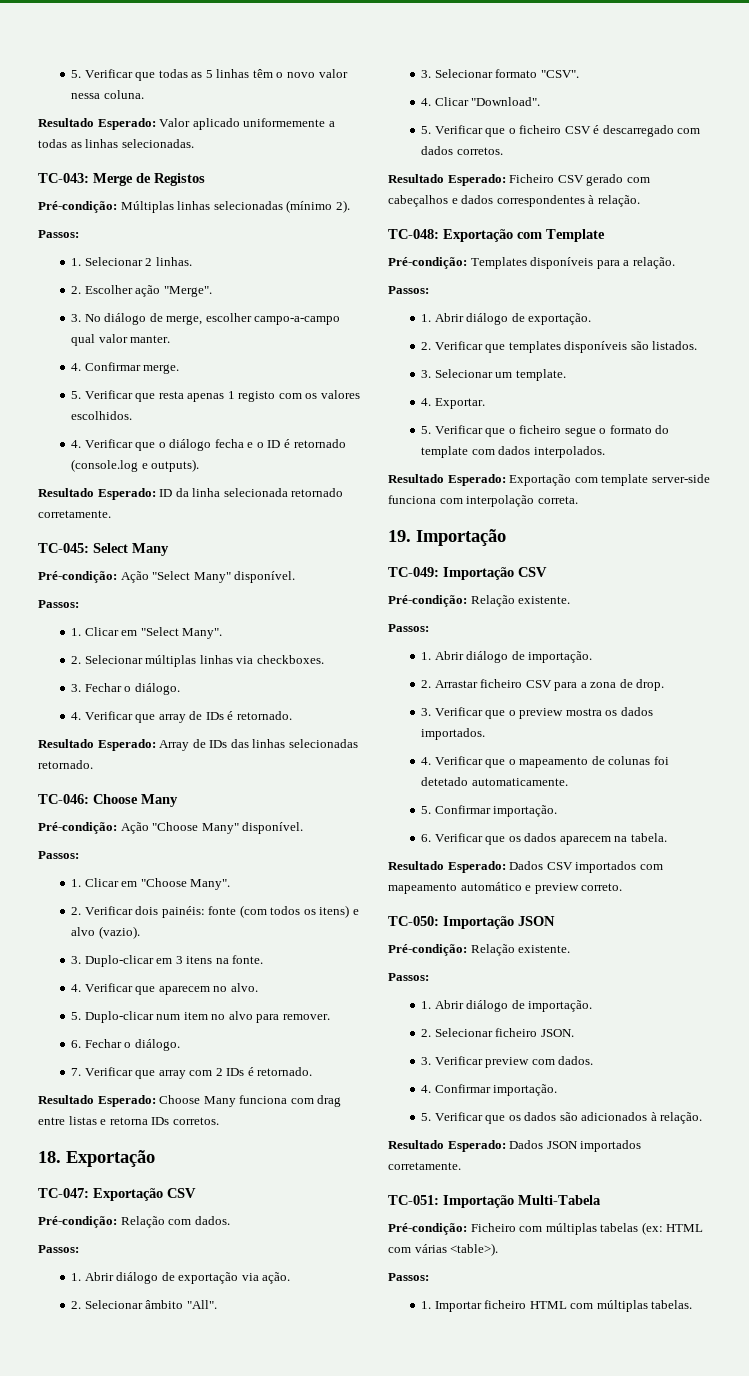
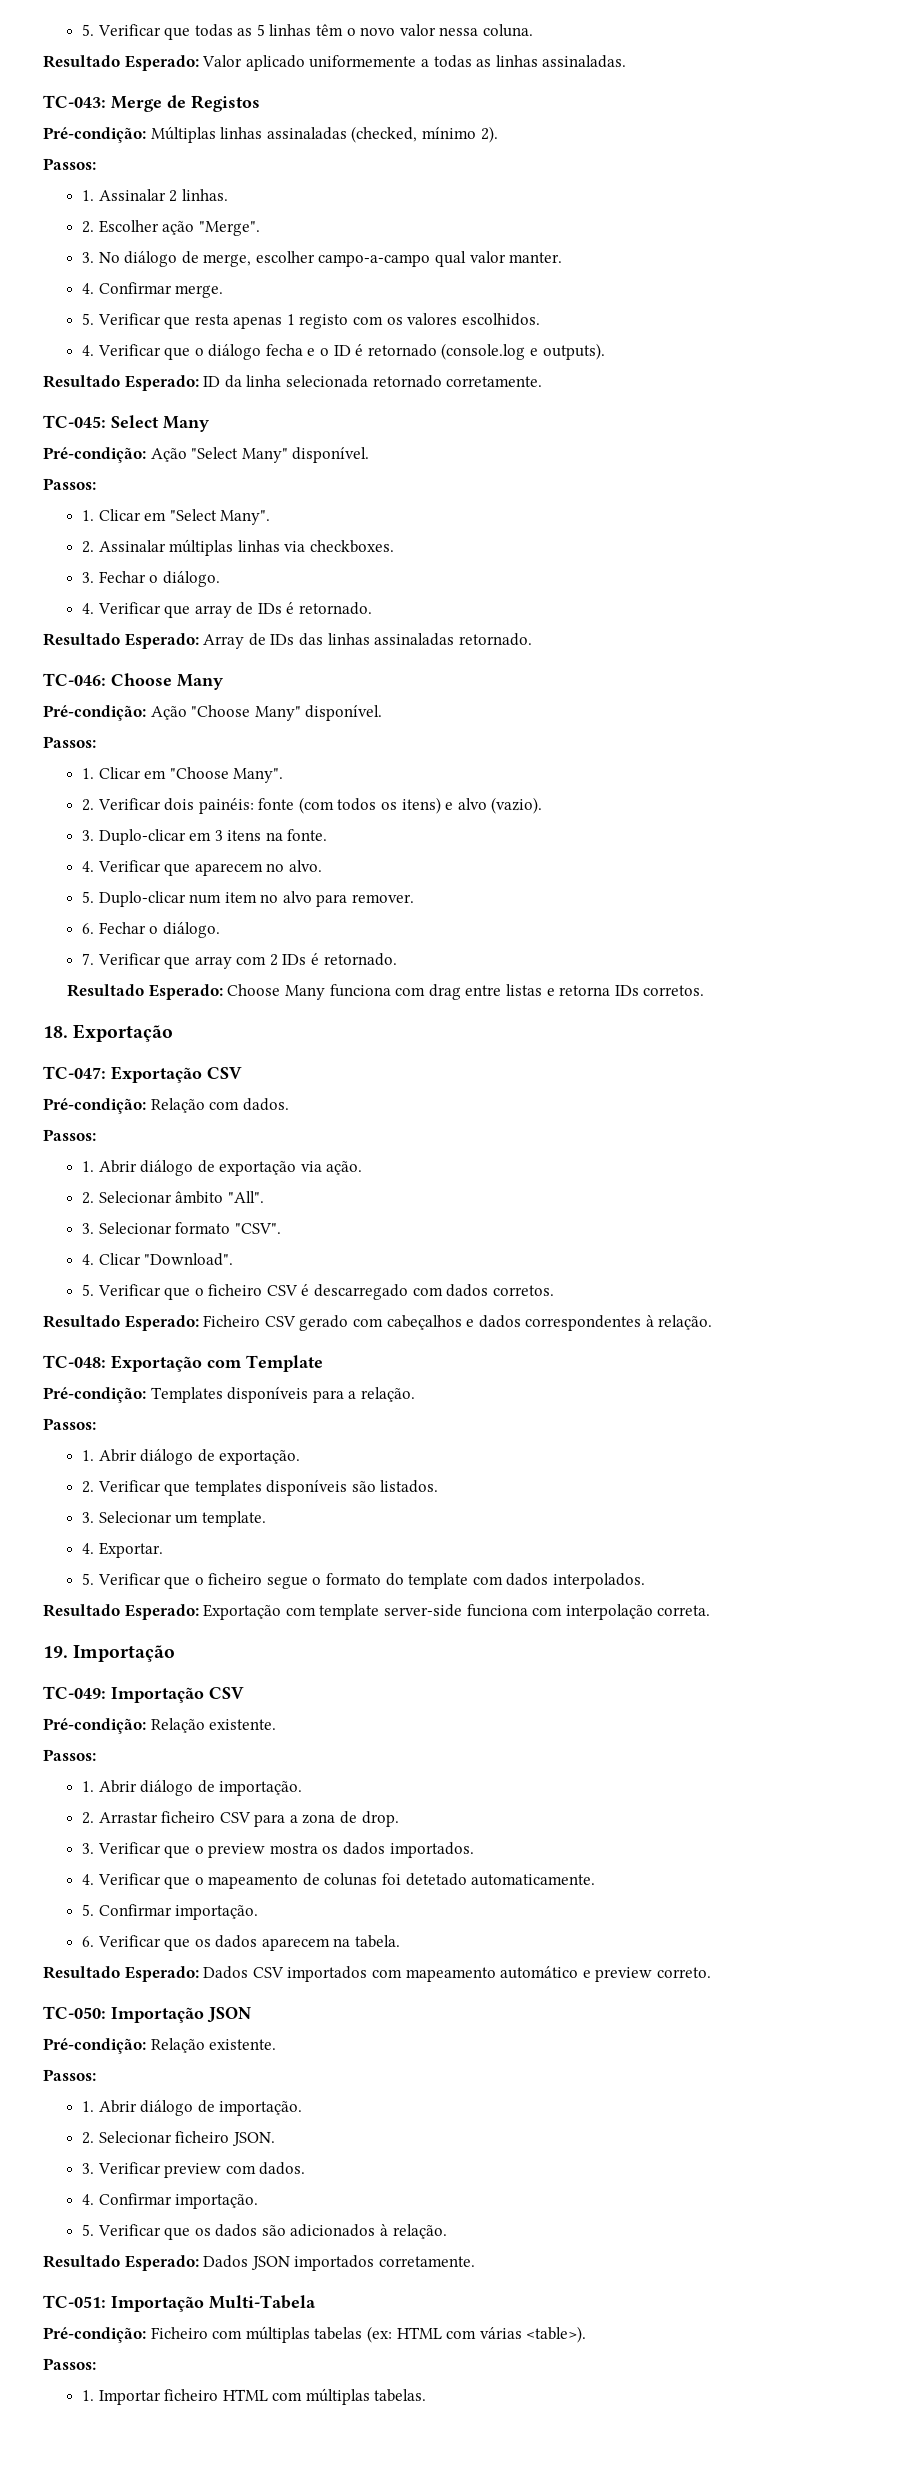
[121,139,194,148] selecionadas. -> [542,55,627,68] assinaladas.
[213,200,333,213] selecionadas (mínimo -> [266,126,476,143] assinaladas (checked, mínimo
[84,257,143,266] Selecionar -> [98,189,166,201] Assinalar
[84,655,143,664] Selecionar -> [98,540,166,552] Assinalar
[288,739,358,748] selecionadas -> [374,633,455,646] assinaladas

